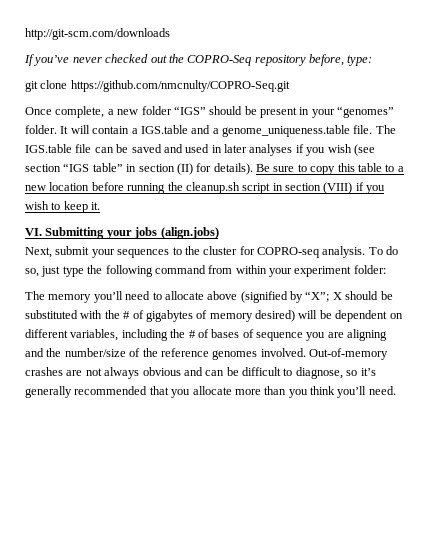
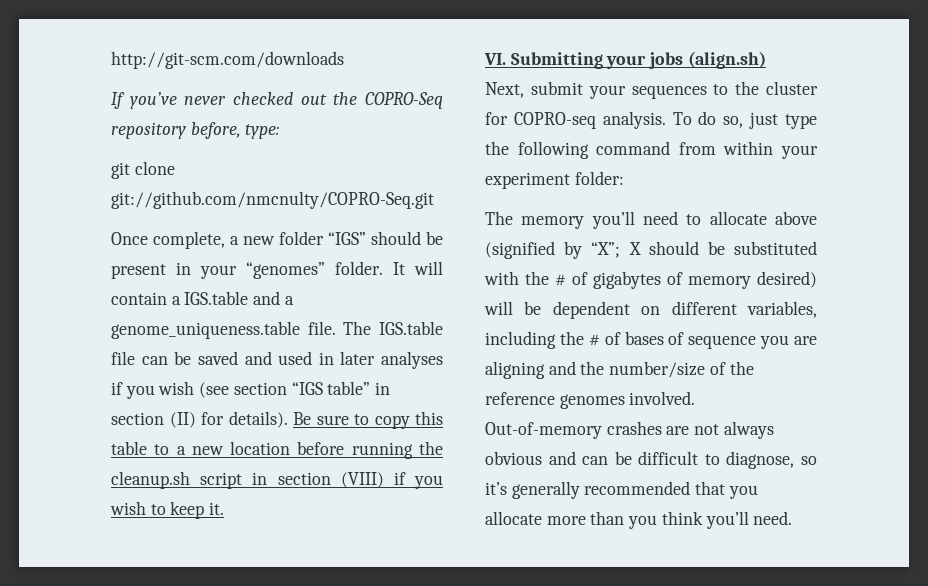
[70,80,290,92] https://github.com/nmcnulty/COPRO-Seq.git -> [111,191,434,209] git://github.com/nmcnulty/COPRO-Seq.git
[160,227,219,239] (align.jobs) -> [687,51,766,69] (align.sh)

